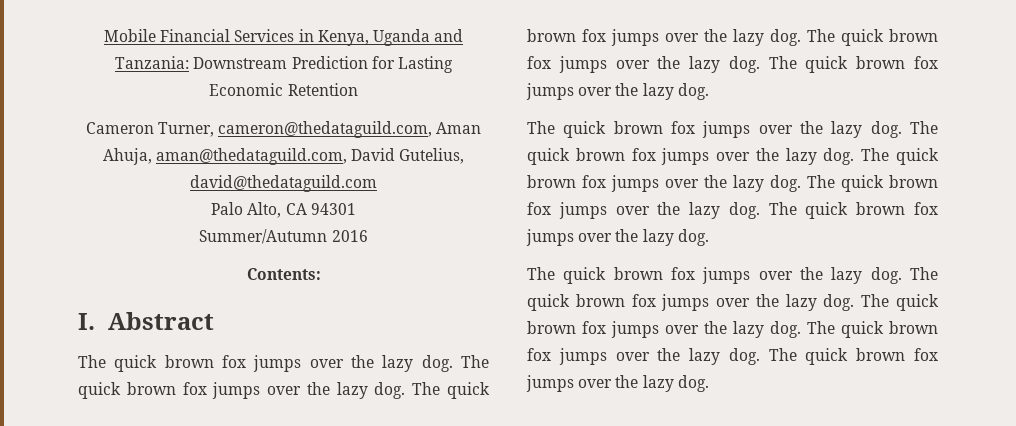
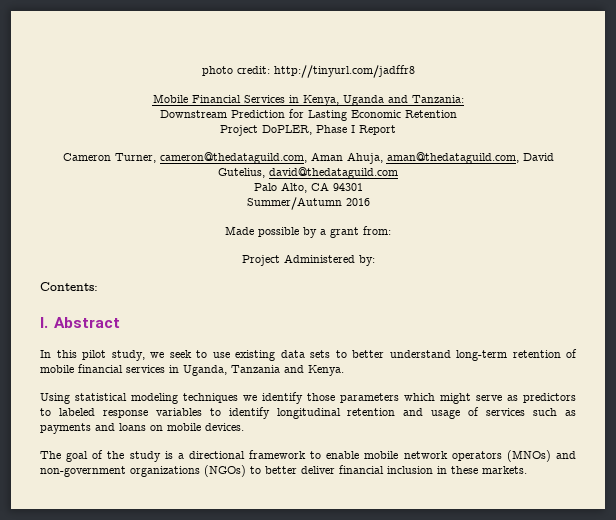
(103, 35) none -> [201,65,415,78] photo credit: http://tinyurl.com/jadffr8 //
(190, 62) none -> (464, 99) //
(358, 89) none -> [220,125,396,136] // Project DoPLER, Phase I Report
[246,268,321,280] [78,312,214,330] [78,355,489,372] [78,382,490,399] [527,29,938,46] [527,56,938,73] [526,83,709,100] [527,121,938,138] [527,148,939,165] [527,175,938,192] [527,202,938,219] [526,229,709,246] [527,267,938,284] [527,294,939,311] [527,321,938,338] [527,348,938,365] [526,375,709,392] Contents: // I. Abstract // The quick brown fox jumps over the lazy dog. The quick brown fox jumps over the lazy dog. The quick brown fox jumps over the lazy dog. The quick brown fox jumps over the lazy dog. The quick brown fox jumps over the lazy dog. // The quick brown fox jumps over the lazy dog. The quick brown fox jumps over the lazy dog. The quick brown fox jumps over the lazy dog. The quick brown fox jumps over the lazy dog. The quick brown fox jumps over the lazy dog. // The quick brown fox jumps over the lazy dog. The quick brown fox jumps over the lazy dog. The quick brown fox jumps over the lazy dog. The quick brown fox jumps over the lazy dog. The quick brown fox jumps over the lazy dog. -> [225,226,391,238] [241,254,375,266] [40,282,98,291] [40,317,120,328] [40,349,577,361] [40,364,344,376] [40,392,576,404] [40,407,576,419] [40,423,244,434] [40,450,576,462] [40,465,527,477] Made possible by a grant from: // Project Administered by: // Contents: // I. Abstract // In this pilot study, we seek to use existing data sets to better understand long-term retention of mobile financial services in Uganda, Tanzania and Kenya. // Using statistical modeling techniques we identify those parameters which might serve as predictors to labeled response variables to identify longitudinal retention and usage of services such as payments and loans on mobile devices. // The goal of the study is a directional framework to enable mobile network operators (MNOs) and non-government organizations (NGOs) to better deliver financial inclusion in these markets.

